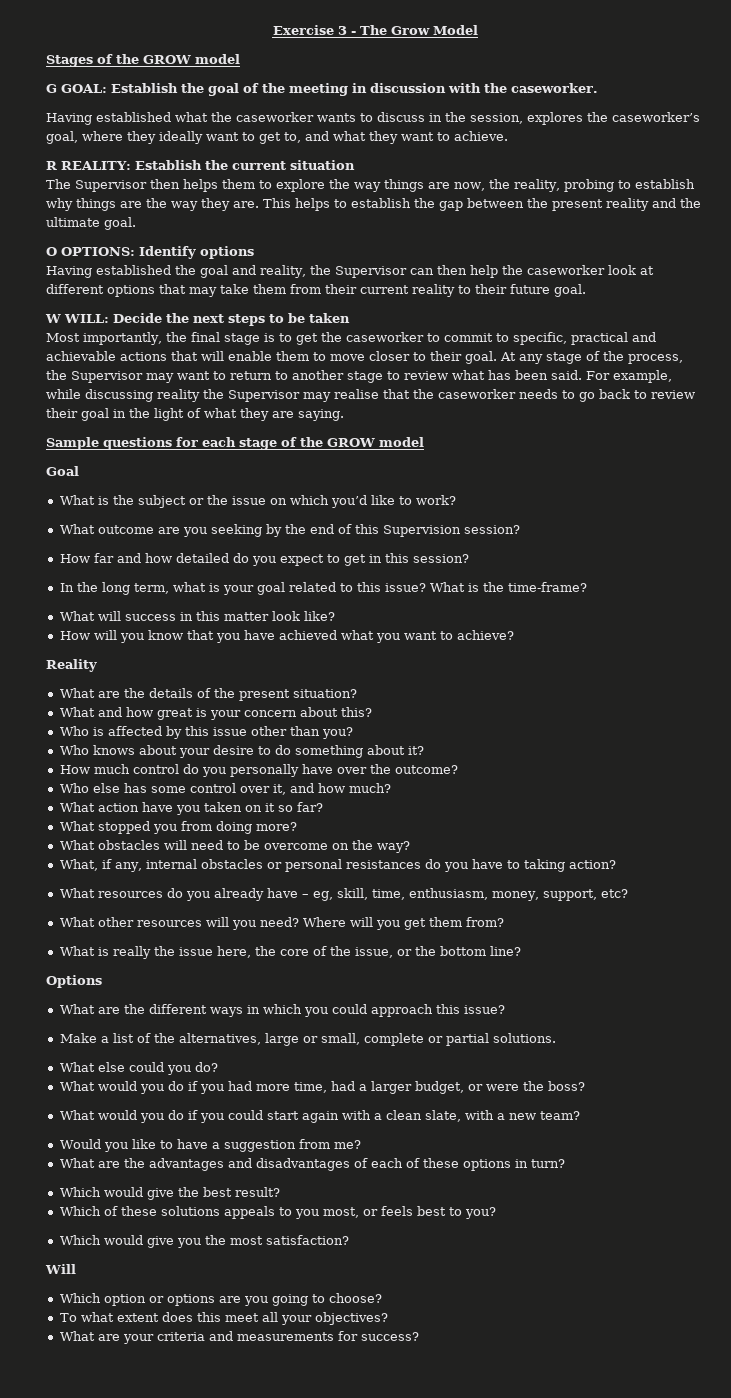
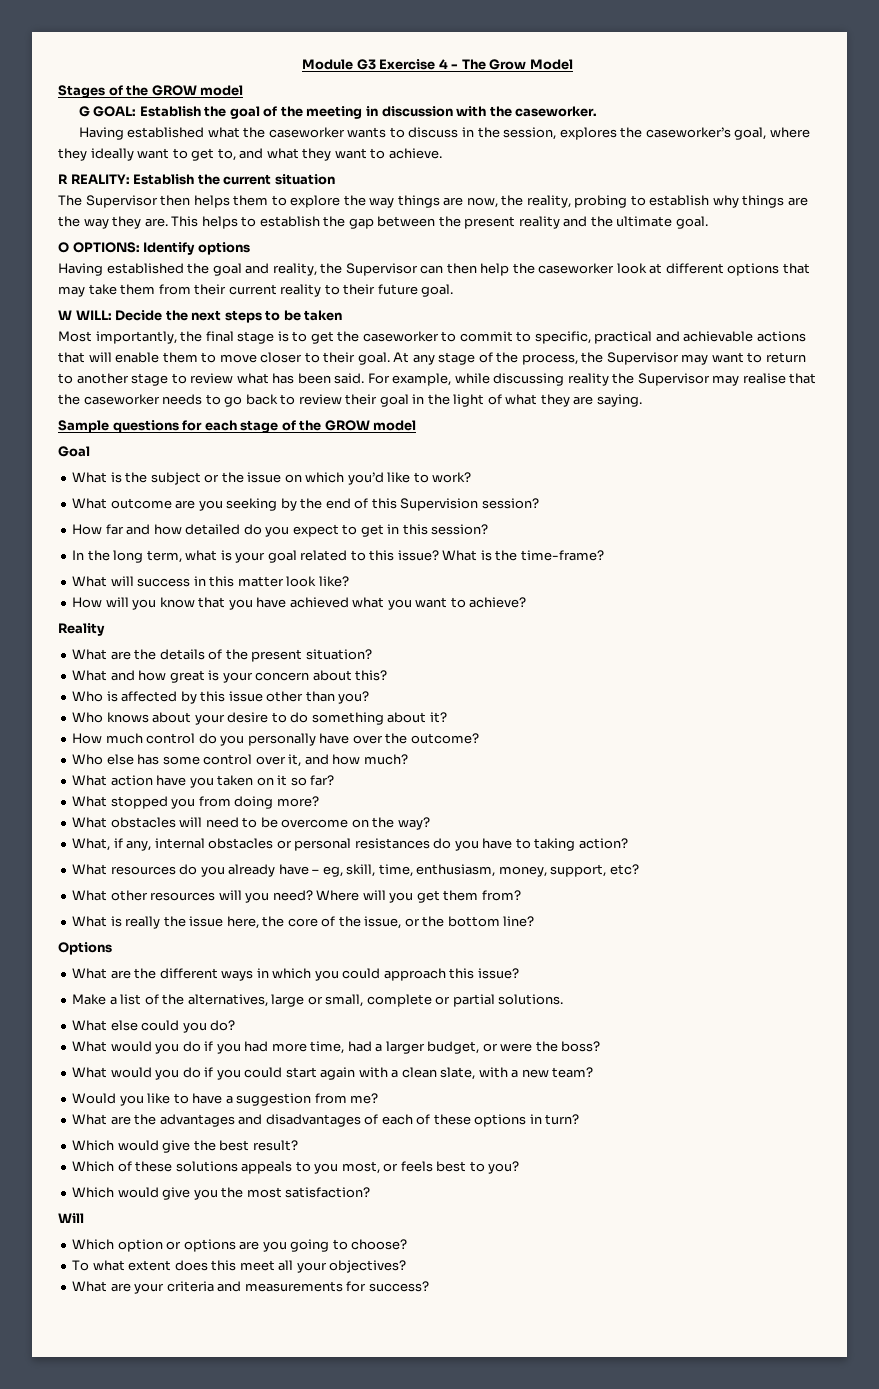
[272,25,347,35] Exercise 3 -> [302,59,448,70] Module G3 Exercise 4

